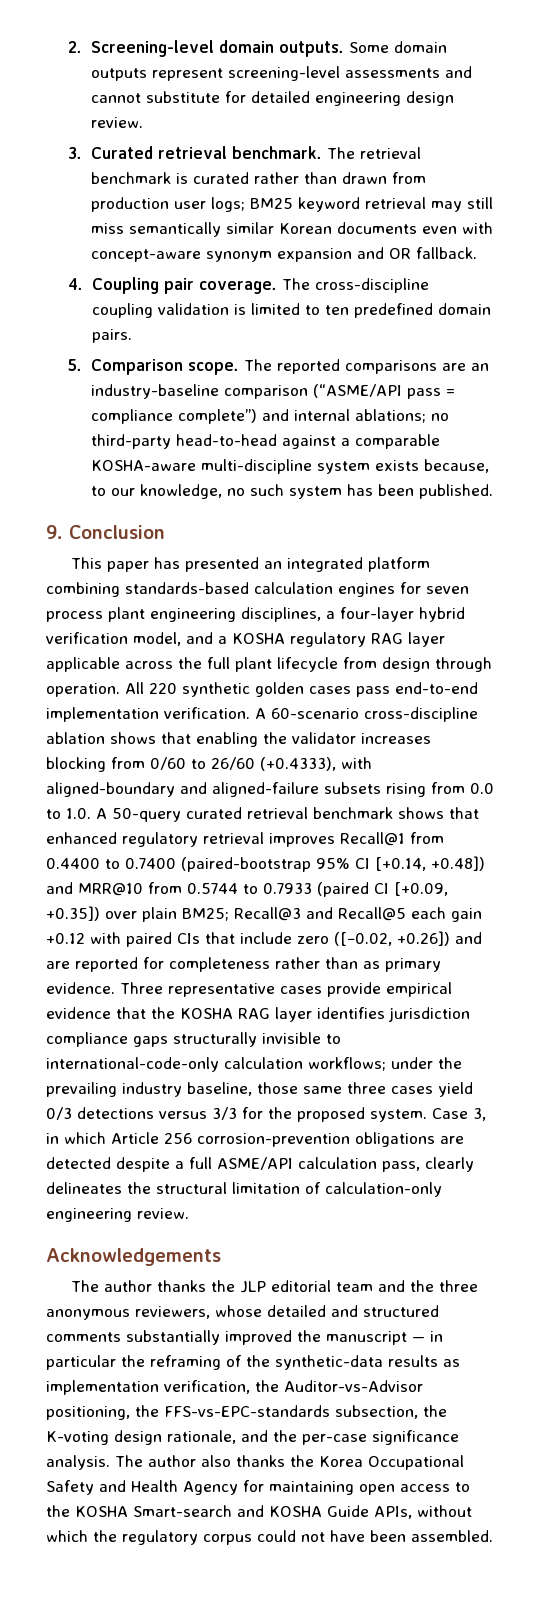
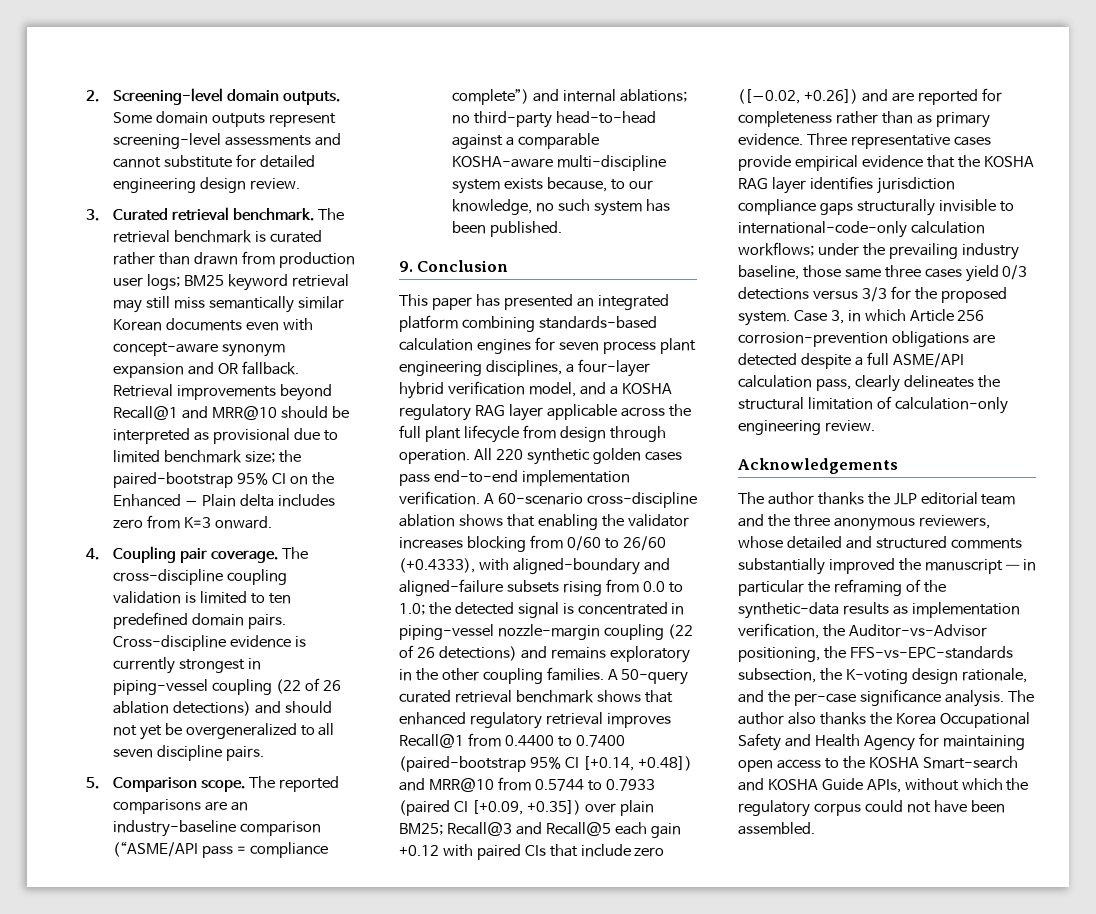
(477, 253) none -> [112,384,332,401] [112,406,349,420] [112,428,338,444] [112,450,301,463] [112,472,334,488] [112,494,335,507] [112,515,272,529] Retrieval improvements beyond Recall@1 and MRR@10 should be interpreted as provisional due to limited benchmark size; the paired-bootstrap 95% CI on the Enhanced − Plain delta includes zero from K=3 onward.
(132, 336) none -> [112,635,306,651] [112,657,261,674] [112,678,341,695] [112,701,332,716] [112,723,335,740] [112,745,264,761] Cross-discipline evidence is currently strongest in piping-vessel coupling (22 of 26 ablation detections) and should not yet be overgeneralized to all seven discipline pairs.
[66,808,91,819] 1.0. -> [399,602,685,618] [399,624,693,640] [399,645,690,663] [399,667,604,684] 1.0; the detected signal is concentrated in piping-vessel nozzle-margin coupling (22 of 26 detections) and remains exploratory in the other coupling families.

